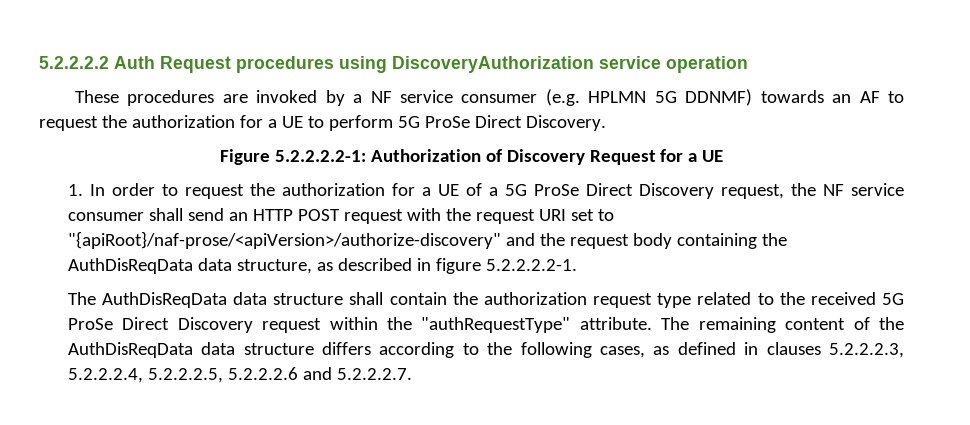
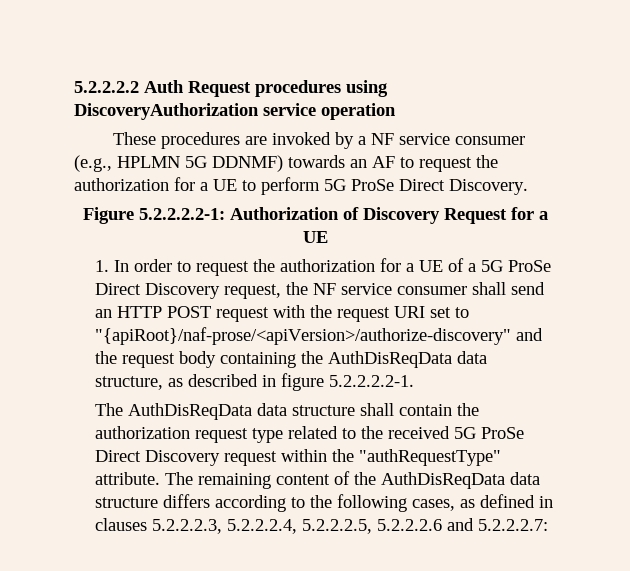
[545,89,580,106] (e.g. -> [74,155,112,172] (e.g.,
[336,368,412,380] 5.2.2.2.7. -> [477,519,548,531] 5.2.2.2.7:

